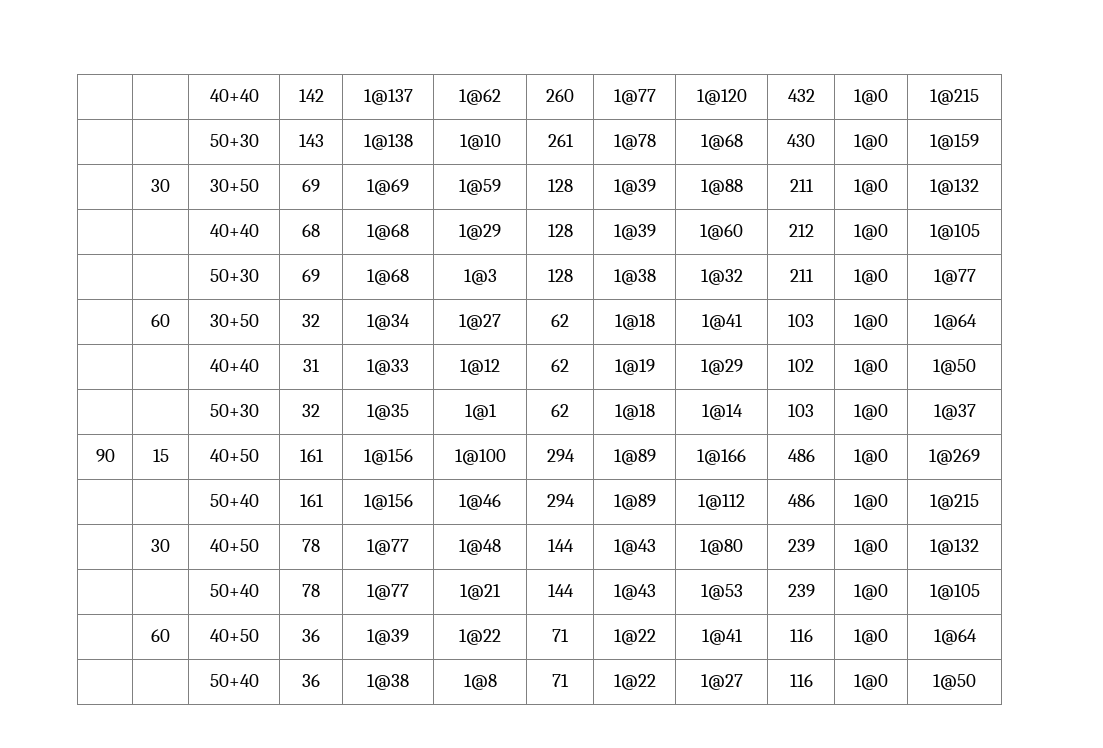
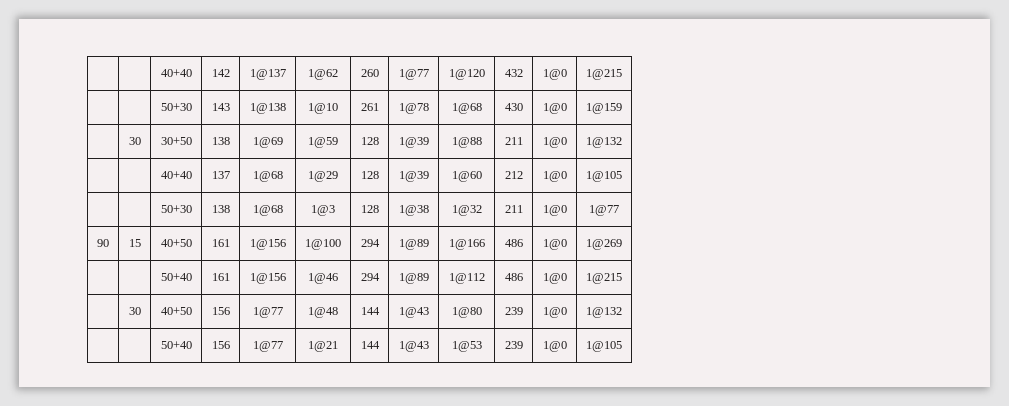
[302,179,320,192] 69 -> [211,137,230,145] 138
[302,224,320,237] 68 -> [211,171,230,179] 137
[302,269,320,282] 69 -> [211,205,230,213] 138
[151,314,170,327] [209,314,259,327] [302,314,320,327] [367,314,410,330] [459,314,501,330] [551,314,569,327] [614,314,655,330] [701,314,743,330] [788,314,814,327] [854,314,888,330] [933,314,977,330] [209,359,259,372] [303,359,320,372] [367,359,409,375] [460,359,500,375] [551,359,569,372] [614,359,655,375] [700,359,743,375] [788,359,814,372] [854,359,888,375] [933,359,976,375] [209,404,259,417] [302,404,320,417] [367,404,409,420] [464,404,497,420] [551,404,569,417] [614,404,655,420] [701,404,743,420] [788,404,814,417] [854,404,888,420] [933,404,976,420] // | 60 | 30+50 | 32 | 1@34 | 1@27 | 62 | 1@18 | 1@41 | 103 | 1@0 | 1@64 // | | 40+40 | 31 | 1@33 | 1@12 | 62 | 1@19 | 1@29 | 102 | 1@0 | 1@50 // | | 50+30 | 32 | 1@35 | 1@1 | 62 | 1@18 | 1@14 | 103 | 1@0 | 1@37 -> (619, 210) none
[302,539,320,552] 78 -> [211,307,230,315] 156
[302,584,320,597] 78 -> [211,341,230,349] 156
[151,629,170,642] [209,629,259,642] [302,629,320,642] [367,629,409,645] [459,629,501,645] [552,629,569,642] [613,629,656,645] [701,629,743,645] [789,629,813,642] [854,629,888,645] [933,629,977,645] [209,674,259,687] [302,674,320,687] [367,674,409,690] [463,674,497,690] [552,674,569,687] [613,674,656,690] [700,674,743,690] [789,674,813,687] [854,674,888,690] [933,674,976,690] // | 60 | 40+50 | 36 | 1@39 | 1@22 | 71 | 1@22 | 1@41 | 116 | 1@0 | 1@64 // | | 50+40 | 36 | 1@38 | 1@8 | 71 | 1@22 | 1@27 | 116 | 1@0 | 1@50 -> (622, 346) none

